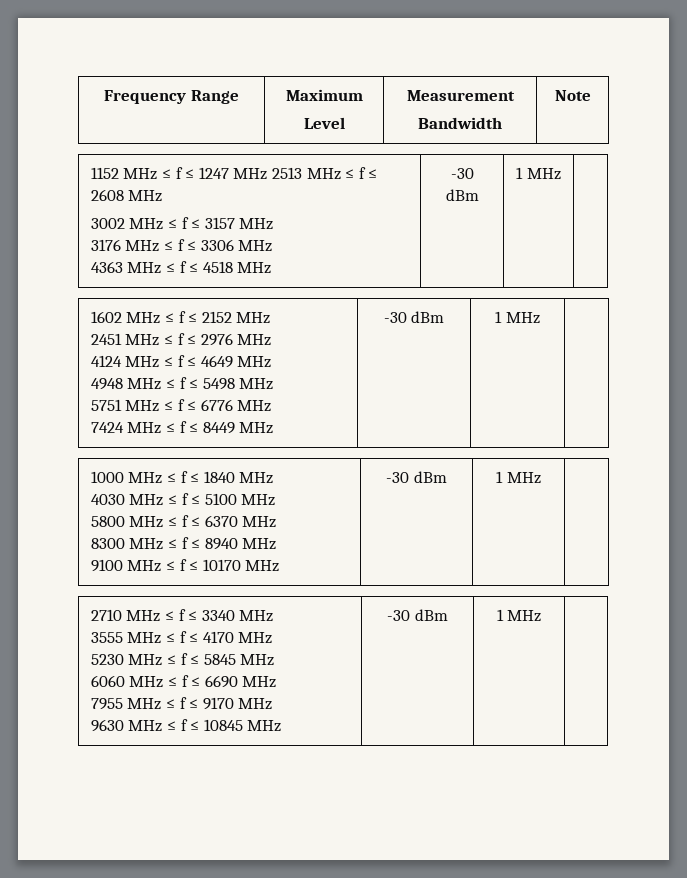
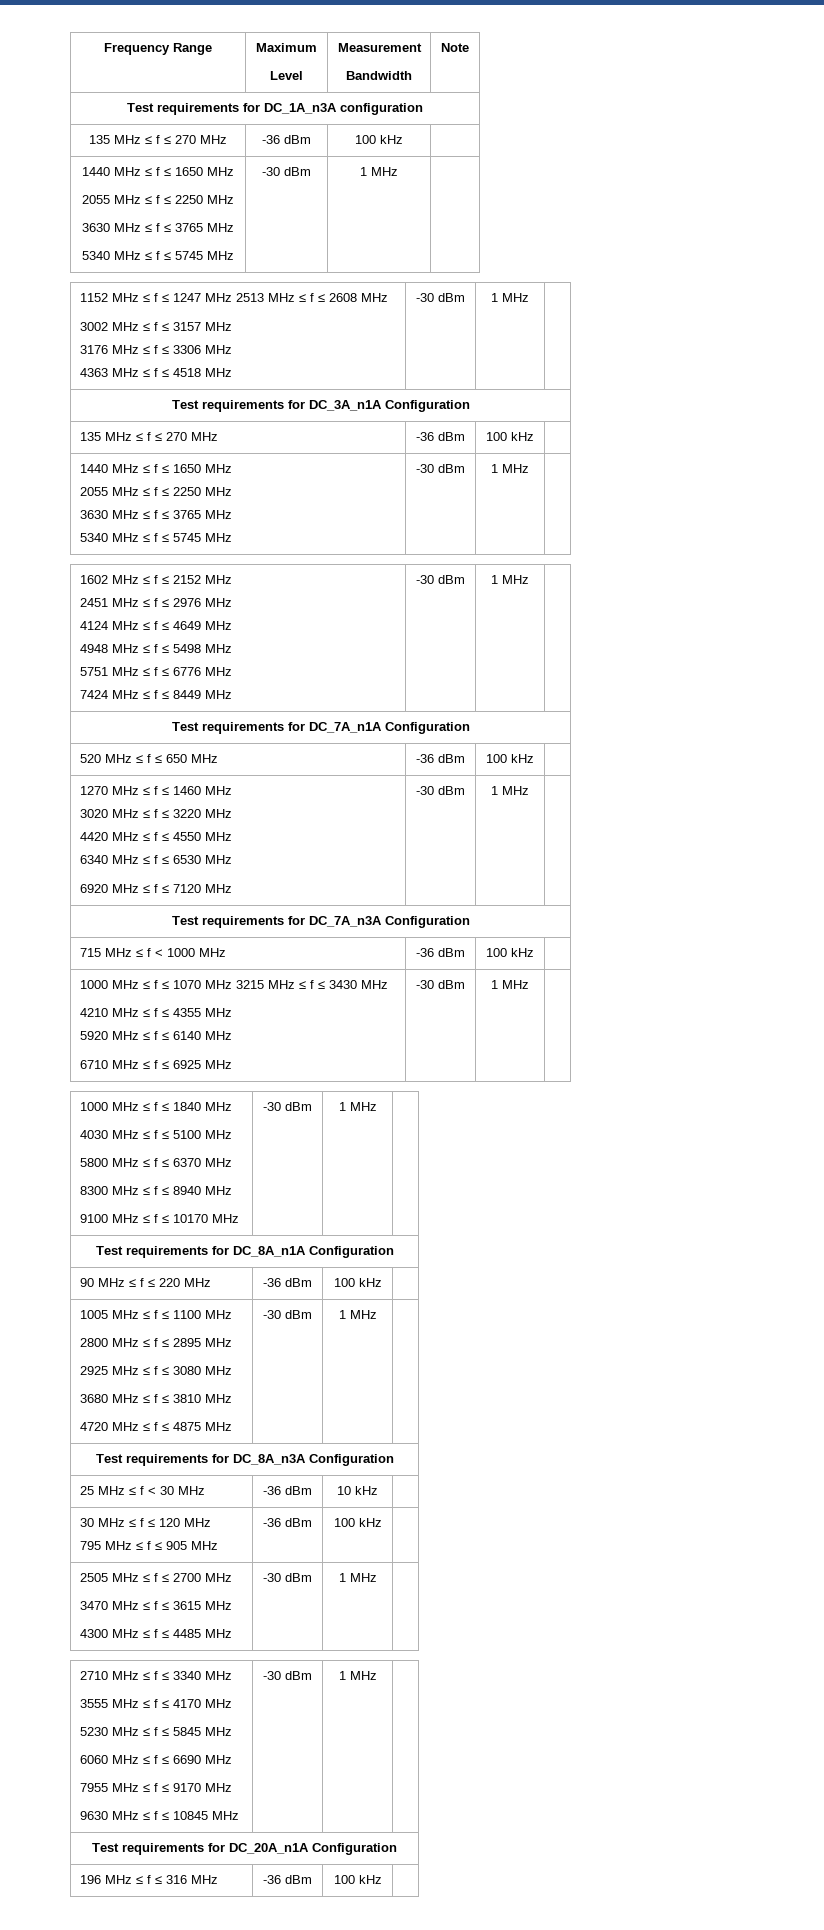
(591, 95) none -> [127,103,423,115] [89,135,227,144] [262,135,311,144] [355,135,403,144] [82,167,234,176] [82,195,234,204] [82,223,234,232] [82,251,234,260] [262,167,311,176] [360,167,398,176] // Test requirements for DC_1A_n3A configuration // 135 MHz ≤ f ≤ 270 MHz | -36 dBm | 100 kHz | // 1440 MHz ≤ f ≤ 1650 MHz // 2055 MHz ≤ f ≤ 2250 MHz // 3630 MHz ≤ f ≤ 3765 MHz // 5340 MHz ≤ f ≤ 5745 MHz | -30 dBm | 1 MHz |
(561, 174) none -> [171,400,470,412] [79,432,218,441] [416,432,465,441] [486,432,534,441] [79,464,232,473] [79,487,232,496] [79,510,232,519] [79,533,232,542] [416,464,465,473] [491,464,529,473] // Test requirements for DC_3A_n1A Configuration // 135 MHz ≤ f ≤ 270 MHz | -36 dBm | 100 kHz | // 1440 MHz ≤ f ≤ 1650 MHz // 2055 MHz ≤ f ≤ 2250 MHz // 3630 MHz ≤ f ≤ 3765 MHz // 5340 MHz ≤ f ≤ 5745 MHz | -30 dBm | 1 MHz |
(540, 318) none -> [171,722,470,734] [79,754,218,763] [416,754,465,763] [486,754,534,763] [79,786,232,795] [79,809,232,818] [79,832,232,841] [79,855,232,864] [79,884,232,893] [416,786,465,795] [491,786,529,795] [171,916,470,928] [79,948,226,957] [416,948,465,957] [486,948,534,957] [79,980,388,989] [79,1008,232,1017] [79,1031,232,1040] [79,1060,232,1069] [416,980,465,989] [491,980,529,989] // Test requirements for DC_7A_n1A Configuration // 520 MHz ≤ f ≤ 650 MHz | -36 dBm | 100 kHz | // 1270 MHz ≤ f ≤ 1460 MHz // 3020 MHz ≤ f ≤ 3220 MHz // 4420 MHz ≤ f ≤ 4550 MHz // 6340 MHz ≤ f ≤ 6530 MHz // 6920 MHz ≤ f ≤ 7120 MHz | -30 dBm | 1 MHz | // Test requirements for DC_7A_n3A Configuration // 715 MHz ≤ f < 1000 MHz | -36 dBm | 100 kHz | // 1000 MHz ≤ f ≤ 1070 MHz 3215 MHz ≤ f ≤ 3430 MHz // 4210 MHz ≤ f ≤ 4355 MHz // 5920 MHz ≤ f ≤ 6140 MHz // 6710 MHz ≤ f ≤ 6925 MHz | -30 dBm | 1 MHz |
(541, 478) none -> [95,1246,394,1258] [79,1278,211,1287] [263,1278,312,1287] [333,1278,382,1287] [79,1310,232,1319] [79,1338,232,1347] [79,1366,232,1375] [79,1394,232,1403] [79,1422,232,1431] [263,1310,312,1319] [338,1310,377,1319] [95,1454,394,1466] [79,1486,205,1495] [263,1486,312,1495] [337,1486,378,1495] [79,1518,211,1527] [79,1541,218,1550] [263,1518,312,1527] [333,1518,382,1527] [79,1573,232,1582] [79,1601,232,1610] [79,1629,232,1638] [263,1573,312,1582] [338,1573,377,1582] // Test requirements for DC_8A_n1A Configuration // 90 MHz ≤ f ≤ 220 MHz | -36 dBm | 100 kHz | // 1005 MHz ≤ f ≤ 1100 MHz // 2800 MHz ≤ f ≤ 2895 MHz // 2925 MHz ≤ f ≤ 3080 MHz // 3680 MHz ≤ f ≤ 3810 MHz // 4720 MHz ≤ f ≤ 4875 MHz | -30 dBm | 1 MHz | // Test requirements for DC_8A_n3A Configuration // 25 MHz ≤ f < 30 MHz | -36 dBm | 10 kHz | // 30 MHz ≤ f ≤ 120 MHz // 795 MHz ≤ f ≤ 905 MHz | -36 dBm | 100 kHz | // 2505 MHz ≤ f ≤ 2700 MHz // 3470 MHz ≤ f ≤ 3615 MHz // 4300 MHz ≤ f ≤ 4485 MHz | -30 dBm | 1 MHz |
(542, 616) none -> [92,1843,397,1855] [79,1875,218,1884] [263,1875,312,1884] [333,1875,382,1884] // Test requirements for DC_20A_n1A Configuration // 196 MHz ≤ f ≤ 316 MHz | -36 dBm | 100 kHz |

